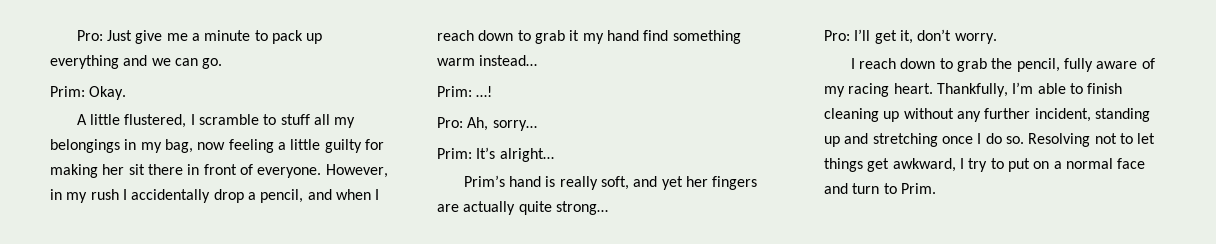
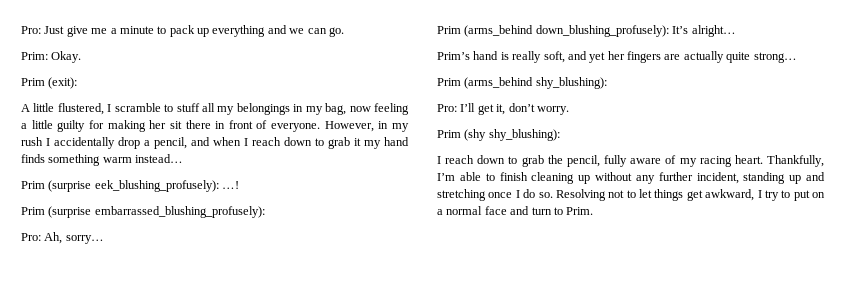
(127, 93) none -> [21,77,78,89] // Prim (exit):
[643,30,669,41] find -> [21,154,45,163] finds
[437,86,493,97] Prim: …! -> [21,180,240,192] [21,206,265,218] Prim (surprise eek_blushing_profusely): …! // Prim (surprise embarrassed_blushing_profusely):
[437,148,472,159] Prim: -> [437,25,669,37] Prim (arms_behind down_blushing_profusely):
(608, 208) none -> [437,77,607,89] // Prim (arms_behind shy_blushing):
(997, 38) none -> [437,129,560,141] // Prim (shy shy_blushing):

